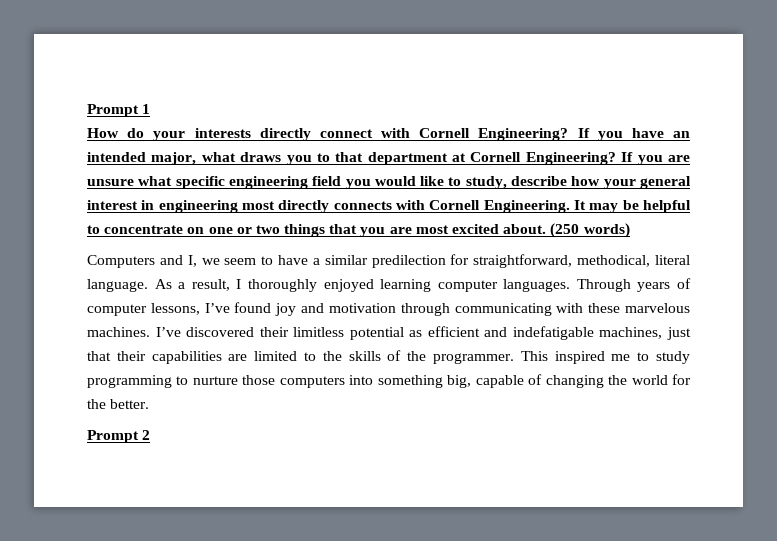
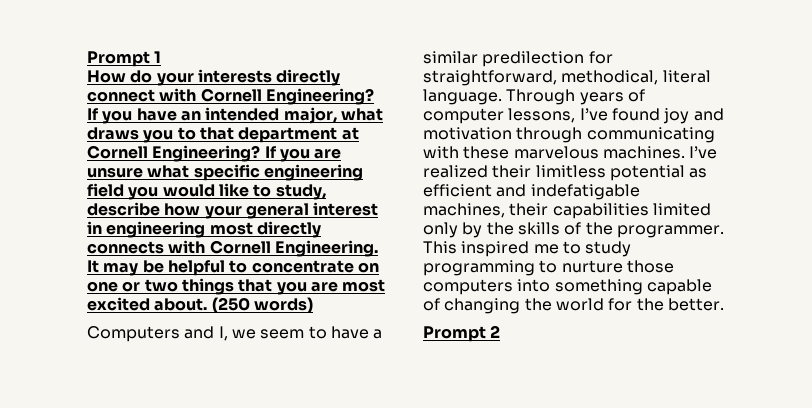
[154,279,571,292] As a result, I thoroughly enjoyed learning computer languages. -> (502, 97) none
[186,327,255,337] discovered -> [423,165,488,178] realized
[667,327,691,340] [87,351,316,364] just that their capabilities are limited to -> [509,203,711,219] [423,222,483,238] their capabilities limited only by
[447,375,472,388] big, -> (643, 287) none

